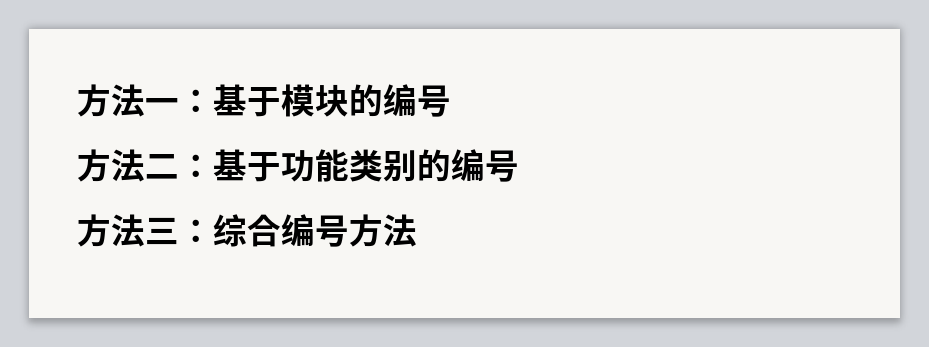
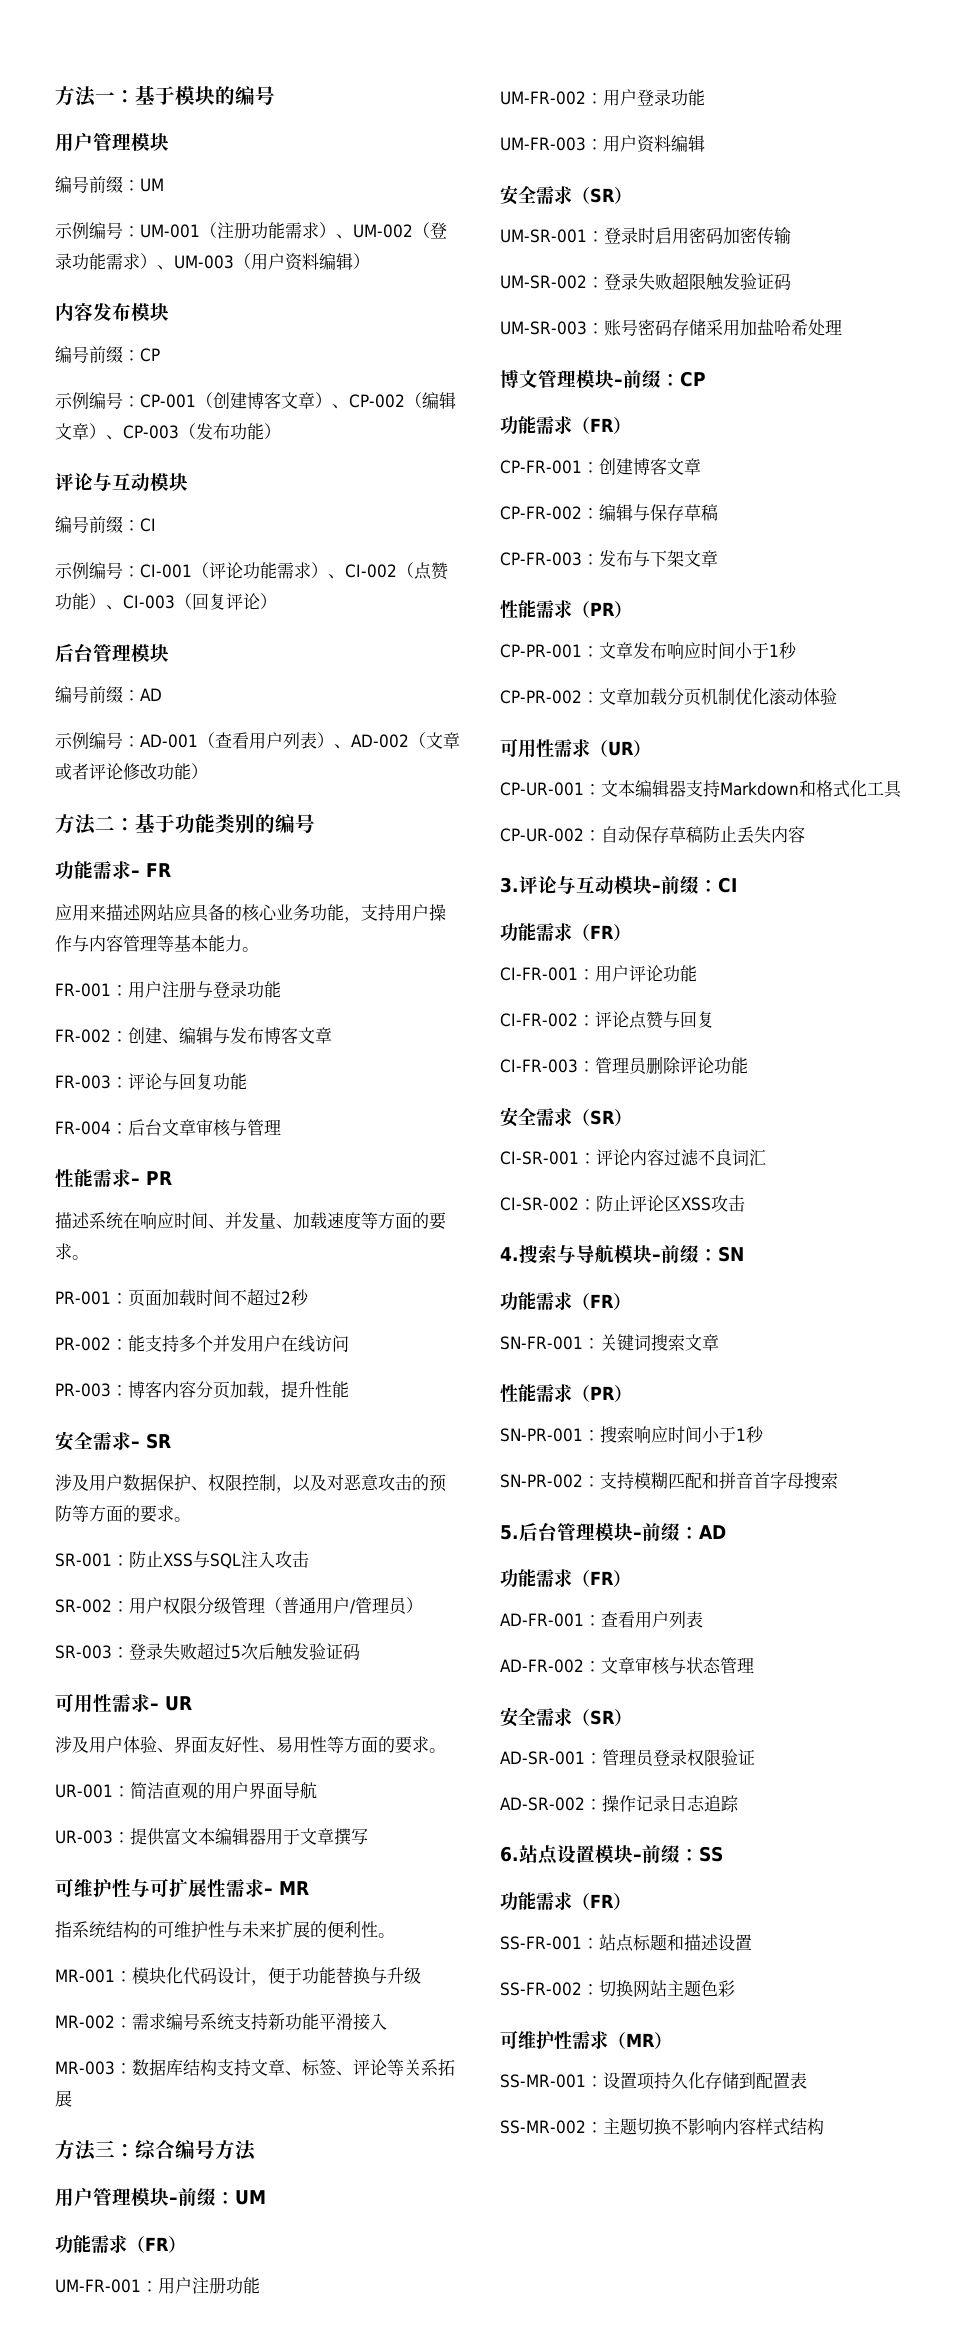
(451, 101) none -> [55,133,169,152] [55,176,164,193] [55,222,447,239] [55,253,370,271] [55,303,169,321] [55,346,160,363] [55,392,456,409] [55,423,281,440] [55,473,188,491] [55,516,156,533] [55,562,449,580] [55,593,277,610] [55,643,169,662] [55,686,162,703] [55,732,460,749] [55,763,208,780] // 用户管理模块 // 编号前缀：UM // 示例编号：UM-001（注册功能需求）、UM-002（登录功能需求）、UM-003（用户资料编辑） // 内容发布模块 // 编号前缀：CP // 示例编号：CP-001（创建博客文章）、CP-002（编辑文章）、CP-003（发布功能） // 评论与互动模块 // 编号前缀：CI // 示例编号：CI-001（评论功能需求）、CI-002（点赞功能）、CI-003（回复评论） // 后台管理模块 // 编号前缀：AD // 示例编号：AD-001（查看用户列表）、AD-002（文章或者评论修改功能）
(519, 166) none -> [55,861,171,879] [55,904,446,923] [55,935,259,952] [55,981,281,998] [55,1027,332,1044] [55,1073,247,1090] [55,1119,281,1137] [55,1169,172,1188] [55,1212,446,1230] [55,1243,89,1260] [55,1288,309,1307] [55,1335,349,1353] [55,1381,349,1400] [55,1431,171,1451] [55,1474,446,1493] [55,1505,191,1523] [55,1551,309,1569] [55,1597,423,1615] [55,1642,360,1661] [55,1693,192,1713] [55,1736,446,1754] [55,1782,317,1799] [55,1828,368,1846] [55,1878,309,1898] [55,1921,395,1938] [55,1967,421,1986] [55,2013,387,2031] [55,2059,455,2076] [55,2090,72,2107] // 功能需求– FR // 应用来描述网站应具备的核心业务功能，支持用户操作与内容管理等基本能力。 // FR-001：用户注册与登录功能 // FR-002：创建、编辑与发布博客文章 // FR-003：评论与回复功能 // FR-004：后台文章审核与管理 // 性能需求– PR // 描述系统在响应时间、并发量、加载速度等方面的要求。 // PR-001：页面加载时间不超过2秒 // PR-002：能支持多个并发用户在线访问 // PR-003：博客内容分页加载，提升性能 // 安全需求– SR // 涉及用户数据保护、权限控制，以及对恶意攻击的预防等方面的要求。 // SR-001：防止XSS与SQL注入攻击 // SR-002：用户权限分级管理（普通用户/管理员） // SR-003：登录失败超过5次后触发验证码 // 可用性需求– UR // 涉及用户体验、界面友好性、易用性等方面的要求。 // UR-001：简洁直观的用户界面导航 // UR-003：提供富文本编辑器用于文章撰写 // 可维护性与可扩展性需求– MR // 指系统结构的可维护性与未来扩展的便利性。 // MR-001：模块化代码设计，便于功能替换与升级 // MR-002：需求编号系统支持新功能平滑接入 // MR-003：数据库结构支持文章、标签、评论等关系拓展
(417, 230) none -> [55,2188,266,2207] [55,2235,186,2253] [55,2277,260,2294] [500,89,705,106] [500,135,705,153] [500,185,632,205] [500,227,791,245] [500,272,791,291] [500,319,842,336] [500,369,706,388] [500,416,631,434] [500,458,701,475] [500,504,718,521] [500,550,718,567] [500,600,632,619] [500,642,797,659] [500,688,837,706] [500,738,651,758] [500,780,902,798] [500,826,805,844] [500,876,737,894] [500,923,631,941] [500,965,697,982] [500,1011,714,1029] [500,1056,748,1075] [500,1107,632,1127] [500,1149,766,1166] [500,1195,745,1212] [500,1245,744,1264] [500,1292,631,1310] [500,1334,719,1351] [500,1384,632,1403] [500,1426,764,1443] [500,1472,838,1489] [500,1522,726,1541] [500,1569,631,1587] [500,1611,703,1628] [500,1657,754,1675] [500,1707,632,1727] [500,1749,755,1767] [500,1795,739,1812] [500,1845,723,1865] [500,1892,631,1910] [500,1934,752,1952] [500,1980,735,1998] [500,2030,672,2050] [500,2072,807,2090] [500,2118,824,2136] // 用户管理模块–前缀：UM // 功能需求（FR） // UM-FR-001：用户注册功能 // UM-FR-002：用户登录功能 // UM-FR-003：用户资料编辑 // 安全需求（SR） // UM-SR-001：登录时启用密码加密传输 // UM-SR-002：登录失败超限触发验证码 // UM-SR-003：账号密码存储采用加盐哈希处理 // 博文管理模块–前缀：CP // 功能需求（FR） // CP-FR-001：创建博客文章 // CP-FR-002：编辑与保存草稿 // CP-FR-003：发布与下架文章 // 性能需求（PR） // CP-PR-001：文章发布响应时间小于1秒 // CP-PR-002：文章加载分页机制优化滚动体验 // 可用性需求（UR） // CP-UR-001：文本编辑器支持Markdown和格式化工具 // CP-UR-002：自动保存草稿防止丢失内容 // 3.评论与互动模块–前缀：CI // 功能需求（FR） // CI-FR-001：用户评论功能 // CI-FR-002：评论点赞与回复 // CI-FR-003：管理员删除评论功能 // 安全需求（SR） // CI-SR-001：评论内容过滤不良词汇 // CI-SR-002：防止评论区XSS攻击 // 4.搜索与导航模块–前缀：SN // 功能需求（FR） // SN-FR-001：关键词搜索文章 // 性能需求（PR） // SN-PR-001：搜索响应时间小于1秒 // SN-PR-002：支持模糊匹配和拼音首字母搜索 // 5.后台管理模块–前缀：AD // 功能需求（FR） // AD-FR-001：查看用户列表 // AD-FR-002：文章审核与状态管理 // 安全需求（SR） // AD-SR-001：管理员登录权限验证 // AD-SR-002：操作记录日志追踪 // 6.站点设置模块–前缀：SS // 功能需求（FR） // SS-FR-001：站点标题和描述设置 // SS-FR-002：切换网站主题色彩 // 可维护性需求（MR） // SS-MR-001：设置项持久化存储到配置表 // SS-MR-002：主题切换不影响内容样式结构

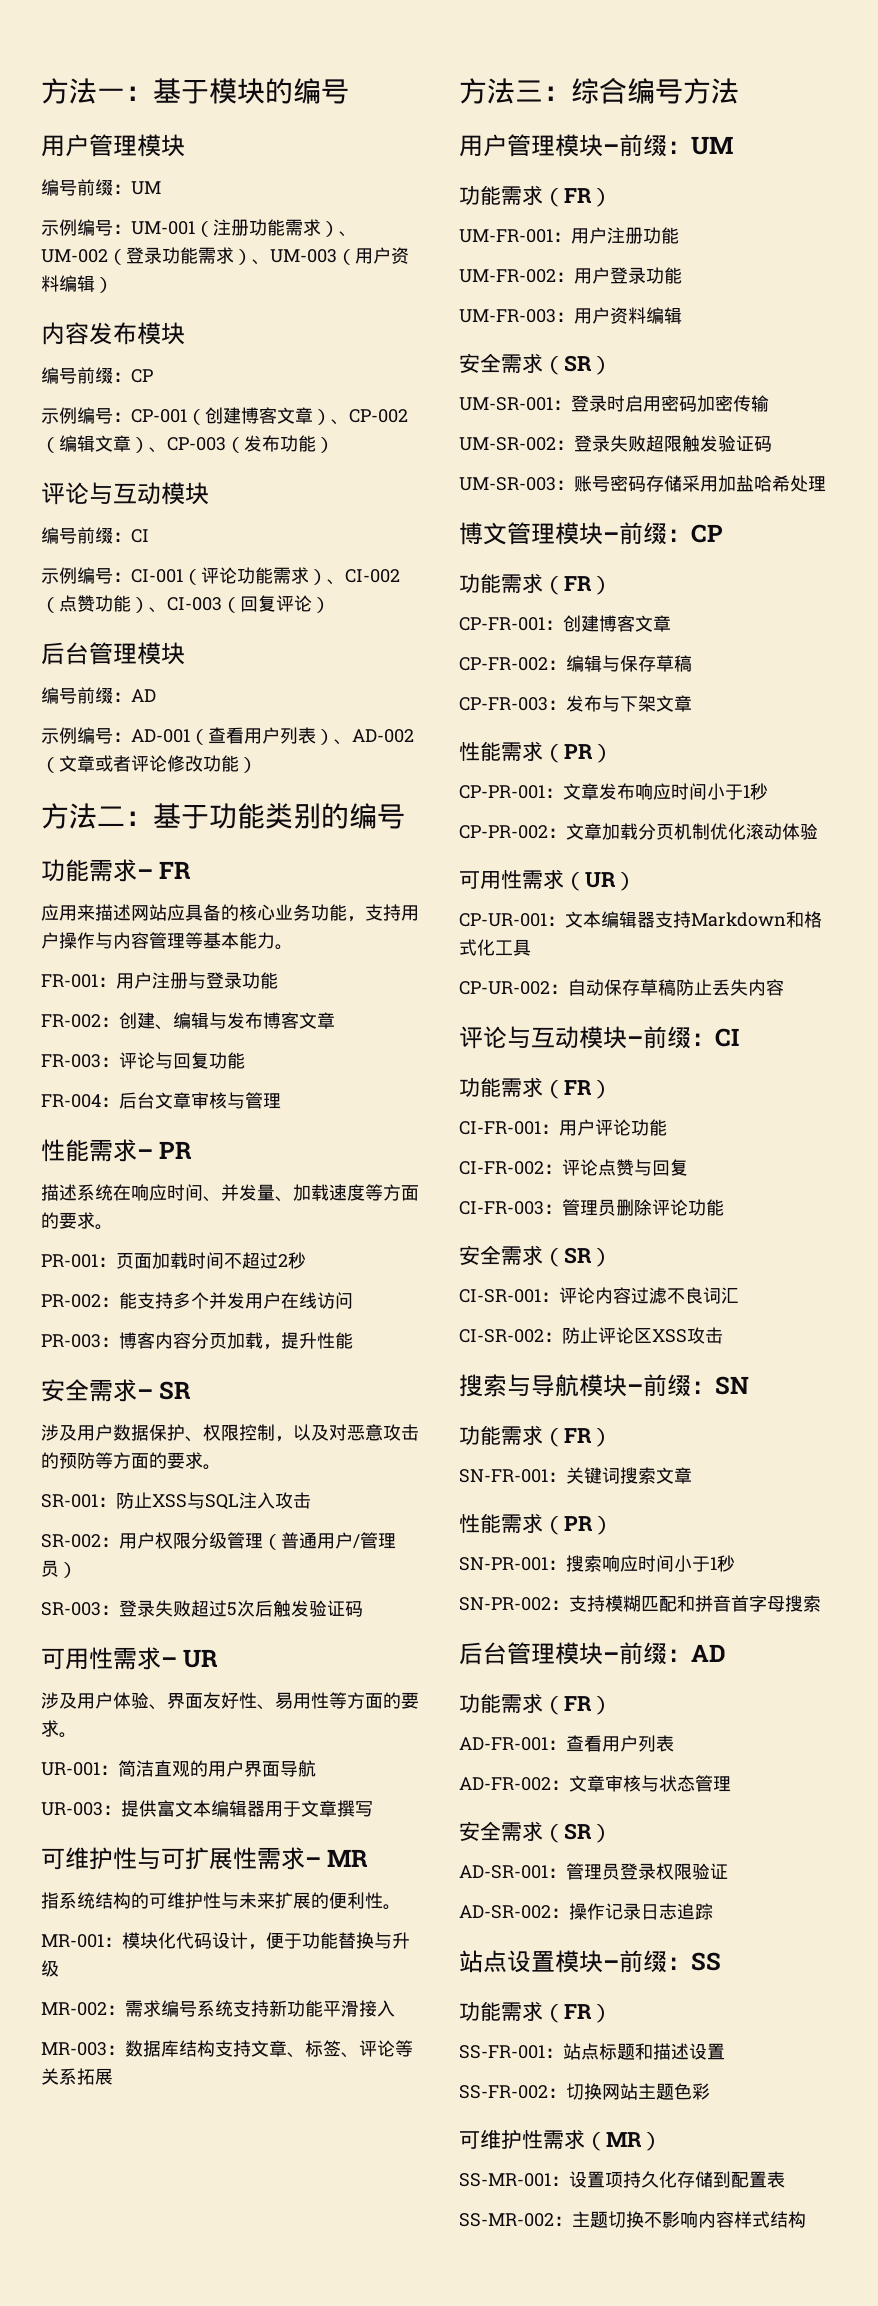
[500,877,519,893] 3. -> (784, 987) none
[500,1247,519,1261] 4. -> (723, 1335) none
[500,1525,519,1540] 5. -> (821, 1603) none
[500,1846,519,1862] 6. -> (713, 1911) none

